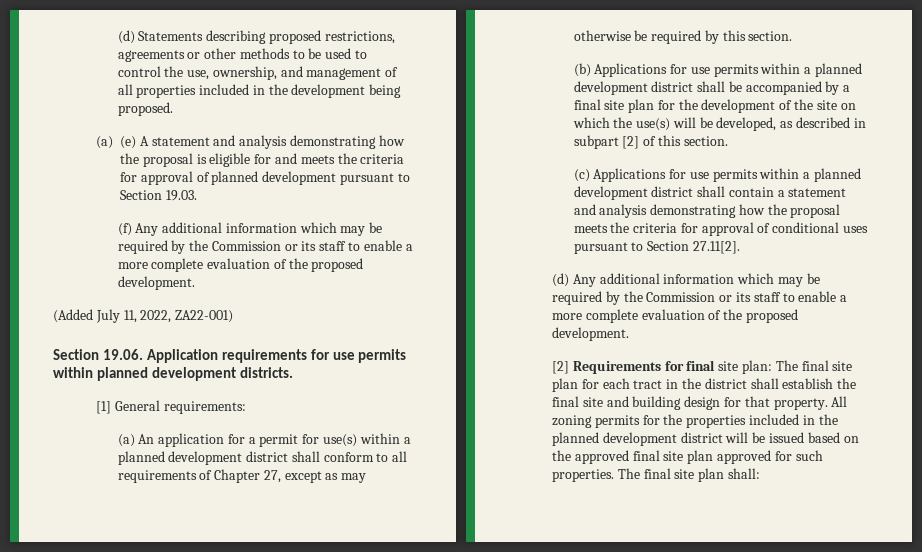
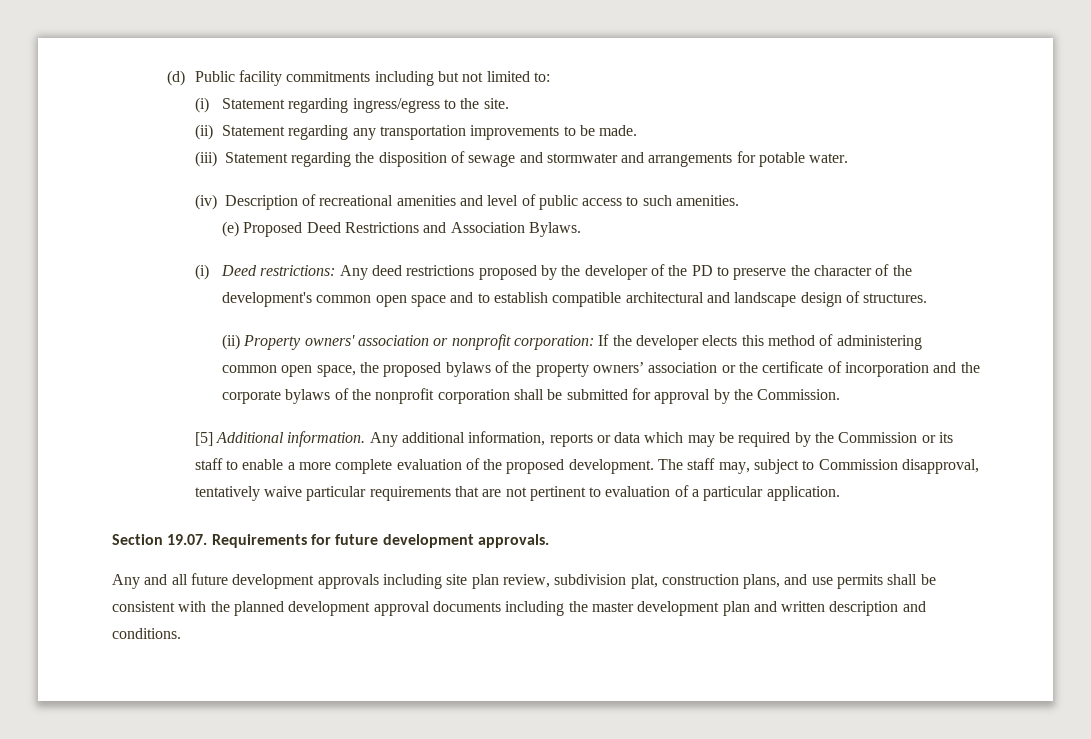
[117,30,395,44] [117,48,368,62] [117,66,399,80] [117,84,402,98] [117,102,173,116] [96,135,405,149] [120,153,405,167] [120,171,410,185] [120,190,197,201] [117,222,297,236] (d) Statements describing proposed restrictions, agreements or other methods to be used to control the use, ownership, and management of all properties included in the development being proposed. // (a) (e) A statement and analysis demonstrating how the proposal is eligible for and meets the criteria for approval of planned development pursuant to Section 19.03. // (f) Any additional information -> [167,70,550,86] [194,97,509,113] [194,124,638,140] [194,151,849,167] [194,194,740,210] [222,221,582,237] [194,264,912,280] [222,291,928,307] [222,334,922,350] [222,361,980,377] [222,388,841,404] [194,431,641,447] (d) Public facility commitments including but not limited to: // (i) Statement regarding ingress/egress to the site. // (ii) Statement regarding any transportation improvements to be made. // (iii) Statement regarding the disposition of sewage and stormwater and arrangements for potable water. // (iv) Description of recreational amenities and level of public access to such amenities. // (e) Proposed Deed Restrictions and Association Bylaws. // (i) Deed restrictions: Any deed restrictions proposed by the developer of the PD to preserve the character of the development's common open space and to establish compatible architectural and landscape design of structures. // (ii) Property owners' association or nonprofit corporation: If the developer elects this method of administering common open space, the proposed bylaws of the property owners’ association or the certificate of incorporation and the corporate bylaws of the nonprofit corporation shall be submitted for approval by the Commission. // [5] Additional information. Any additional information, reports or data
[53,309,234,323] [53,349,407,363] [53,367,293,381] [96,400,246,414] [117,433,411,447] [117,451,408,465] [117,469,367,483] [573,30,793,44] [573,63,863,77] [573,81,851,95] [573,99,856,113] [572,117,866,131] [573,135,728,149] [573,168,862,182] [573,186,847,200] [573,204,841,218] [573,222,869,236] [573,241,740,254] [552,273,820,287] [552,291,848,305] [552,309,798,323] [552,327,630,341] [552,360,853,374] [552,378,857,392] [552,396,848,410] [552,414,838,428] [552,432,859,446] [552,450,823,464] [552,468,760,482] // (Added July 11, 2022, ZA22-001) // Section 19.06. Application requirements for use permits within planned development districts. // [1] General requirements: // (a) An application for a permit for use(s) within a planned development district shall conform to all requirements of Chapter 27, except as may otherwise be required by this section. // (b) Applications for use permits within a planned development district shall be accompanied by a final site plan for the development of the site on which the use(s) will be developed, as described in subpart [2] of this section. // (c) Applications for use permits within a planned development district shall contain a statement and analysis demonstrating how the proposal meets the criteria for approval of conditional uses pursuant to Section 27.11[2]. // (d) Any additional information which may be required by the Commission or its staff to enable a more complete evaluation of the proposed development. // [2] Requirements for final site plan: The final site plan for each tract in the district shall establish the final site and building design for that property. All zoning permits for the properties included in the planned development district will be issued based on the approved final site plan approved for such properties. The final site plan shall: -> [658,458,980,474] [194,485,840,501] [112,534,549,548] [112,573,936,589] [112,601,926,616] [112,628,181,639] The staff may, subject to Commission disapproval, tentatively waive particular requirements that are not pertinent to evaluation of a particular application. // Section 19.07. Requirements for future development approvals. // Any and all future development approvals including site plan review, subdivision plat, construction plans, and use permits shall be consistent with the planned development approval documents including the master development plan and written description and conditions.

